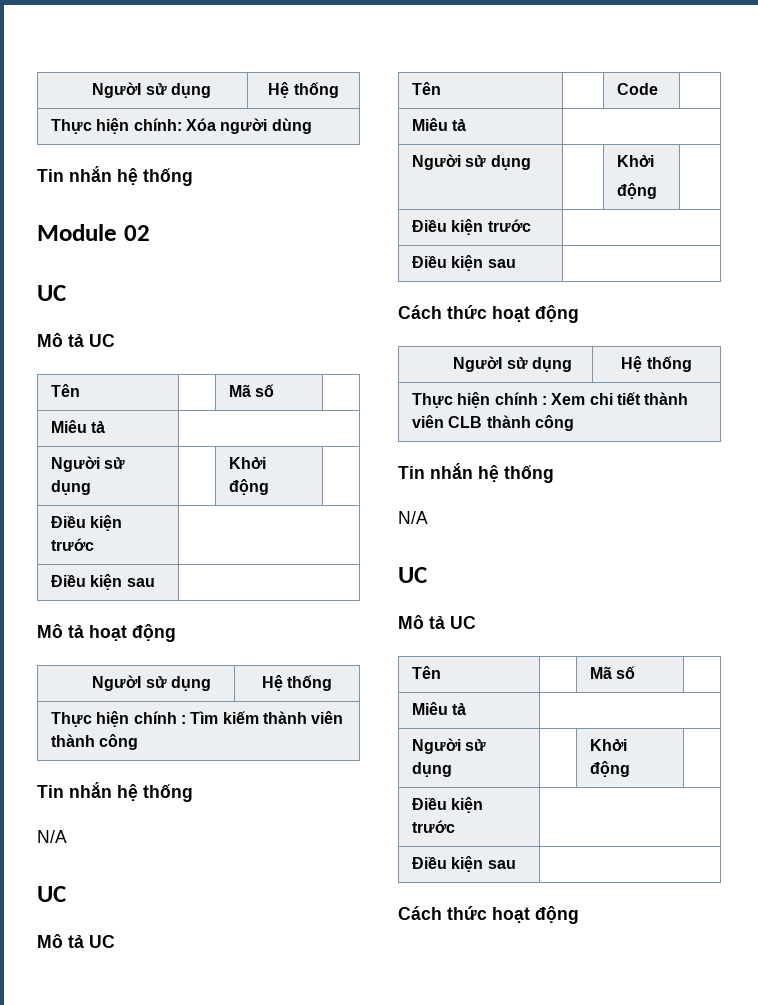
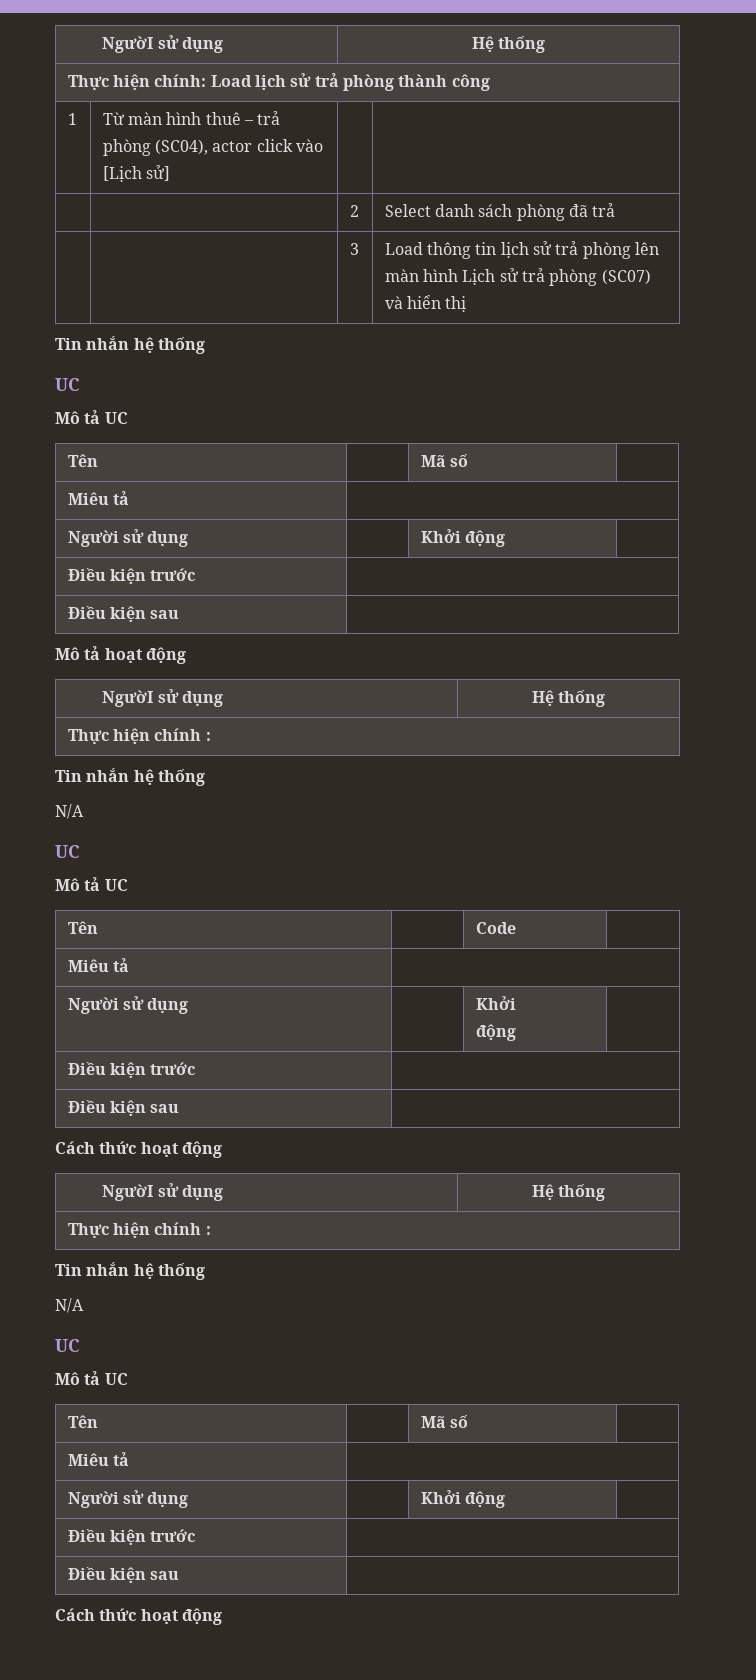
[185,118,312,134] [37,166,193,186] [37,224,150,241] Xóa người dùng // Tin nhắn hệ thống // Module 02 -> [210,73,490,91] [67,113,77,125] [102,111,281,125] [102,139,324,156] [102,165,171,182] [349,205,359,217] [384,203,616,221] [349,243,359,255] [384,241,660,259] [384,268,651,286] [384,295,467,312] [55,336,205,354] Load lịch sử trả phòng thành công // 1 | Từ màn hình thuê – trả phòng (SC04), actor click vào [Lịch sử] | | // | | 2 | Select danh sách phòng đã trả // | | 3 | Load thông tin lịch sử trả phòng lên màn hình Lịch sử trả phòng (SC07) và hiển thị // Tin nhắn hệ thống
[190,711,344,724] [50,734,139,750] Tìm kiếm thành viên thành công -> (211, 736) none
[551,392,689,405] [411,415,574,431] Xem chi tiết thành viên CLB thành công -> (211, 1230) none

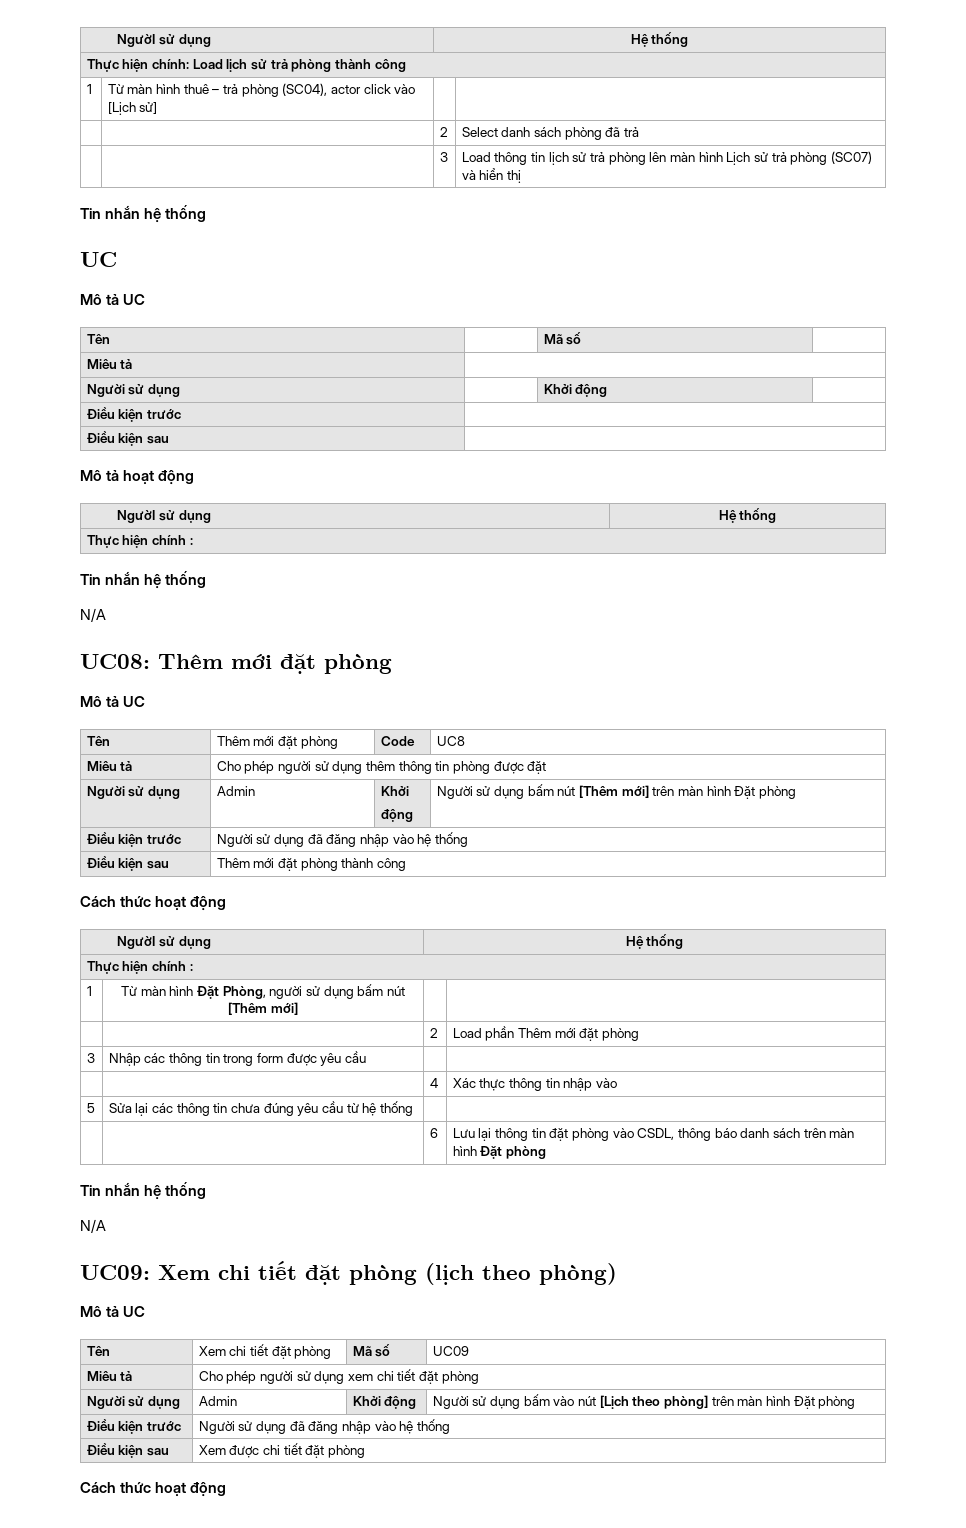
[55,845,80,858] [55,877,128,891] [67,921,98,934] UC // Mô tả UC // Tên | -> [80,653,392,674] [80,696,146,707] [86,736,110,746] [216,736,338,749] UC08: Thêm mới đặt phòng // Mô tả UC // Tên | Thêm mới đặt phòng
[67,958,130,972] [67,996,189,1014] // Miêu tả | // Người sử dụng | -> [436,736,465,746] [86,761,133,771] [216,761,547,774] [86,786,181,799] [216,786,255,796] UC8 // Miêu tả | Cho phép người sử dụng thêm thông tin phòng được đặt // Người sử dụng | Admin
[67,1062,196,1078] [67,1100,180,1116] // Điều kiện trước | // Điều kiện sau | -> [436,784,796,799] [86,832,182,847] [216,832,468,847] [86,856,170,871] [216,858,406,871] Người sử dụng bấm nút [Thêm mới] trên màn hình Đặt phòng // Điều kiện trước | Người sử dụng đã đăng nhập vào hệ thống // Điều kiện sau | Thêm mới đặt phòng thành công
[55,1262,205,1280] [55,1298,84,1313] [55,1339,80,1352] [55,1371,128,1385] [67,1415,98,1428] [420,1415,469,1428] [67,1452,130,1466] [67,1490,189,1508] [420,1490,506,1508] [67,1529,196,1545] [67,1567,180,1583] // Tin nhắn hệ thống // N/A // UC // Mô tả UC // Tên | | Mã số | // Miêu tả | // Người sử dụng | | Khởi động | // Điều kiện trước | // Điều kiện sau | -> [86,986,92,996] [121,984,405,999] [228,1002,298,1015] [429,1028,438,1038] [452,1026,639,1041] [86,1053,95,1063] [108,1051,366,1066] [429,1078,438,1088] [452,1078,617,1091] [86,1103,95,1113] [108,1101,413,1116] [429,1128,438,1138] [452,1128,855,1141] [452,1146,547,1159] [80,1182,207,1200] [80,1219,106,1233] [80,1261,617,1285] [80,1306,146,1317] [86,1346,110,1356] [198,1344,332,1359] [352,1344,391,1357] [432,1346,469,1356] [86,1371,133,1381] [198,1369,479,1384] [86,1396,181,1409] [198,1396,237,1406] [352,1396,417,1409] [432,1394,856,1409] [86,1419,182,1434] [198,1419,450,1434] [86,1443,170,1458] [198,1443,365,1458] // 1 | Từ màn hình Đặt Phòng, người sử dụng bấm nút [Thêm mới] | | // | | 2 | Load phần Thêm mới đặt phòng // 3 | Nhập các thông tin trong form được yêu cầu | | // | | 4 | Xác thực thông tin nhập vào // 5 | Sửa lại các thông tin chưa đúng yêu cầu từ hệ thống | | // | | 6 | Lưu lại thông tin đặt phòng vào CSDL, thông báo danh sách trên màn hình Đặt phòng // Tin nhắn hệ thống // N/A // UC09: Xem chi tiết đặt phòng (lịch theo phòng) // Mô tả UC // Tên | Xem chi tiết đặt phòng | Mã số | UC09 // Miêu tả | Cho phép người sử dụng xem chi tiết đặt phòng // Người sử dụng | Admin | Khởi động | Người sử dụng bấm vào nút [Lịch theo phòng] trên màn hình Đặt phòng // Điều kiện trước | Người sử dụng đã đăng nhập vào hệ thống // Điều kiện sau | Xem được chi tiết đặt phòng

